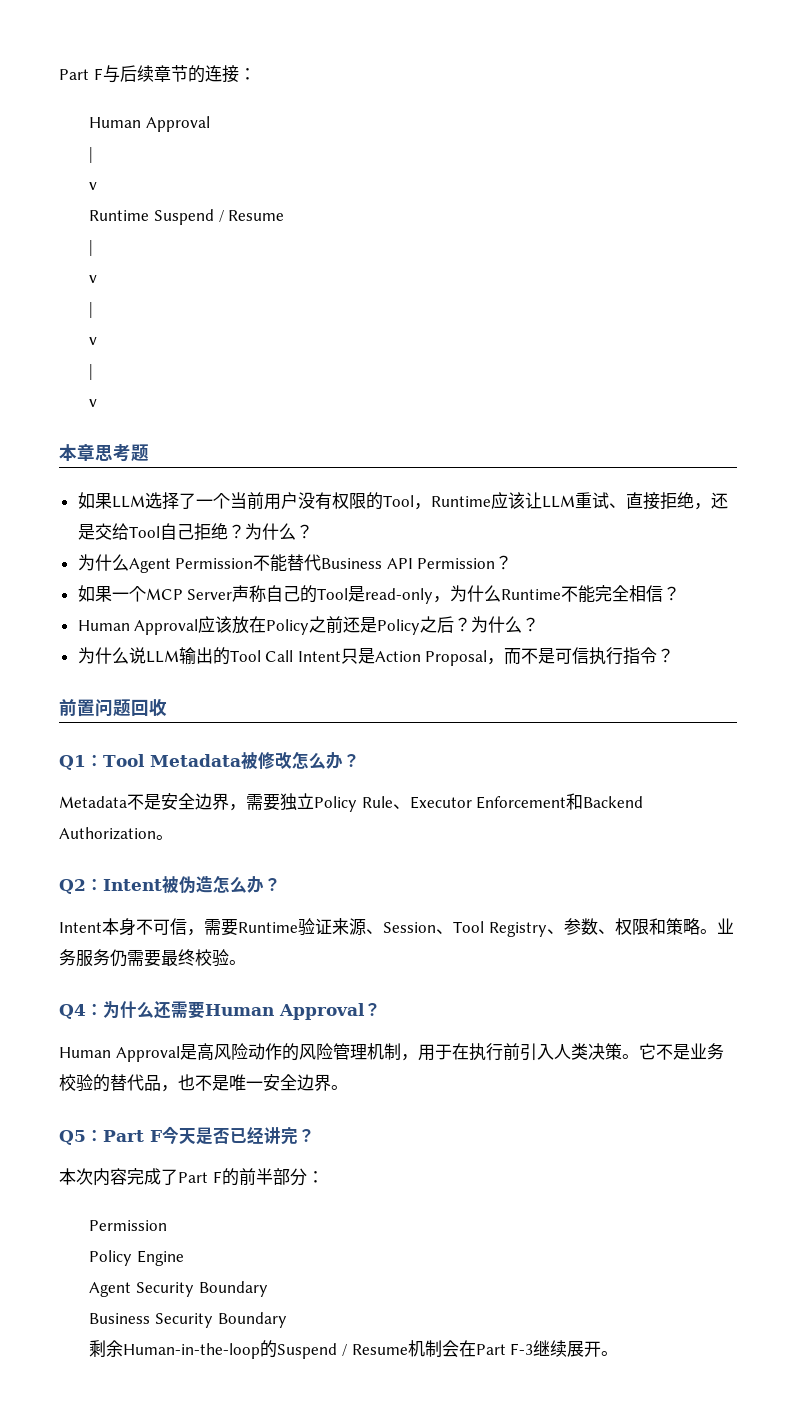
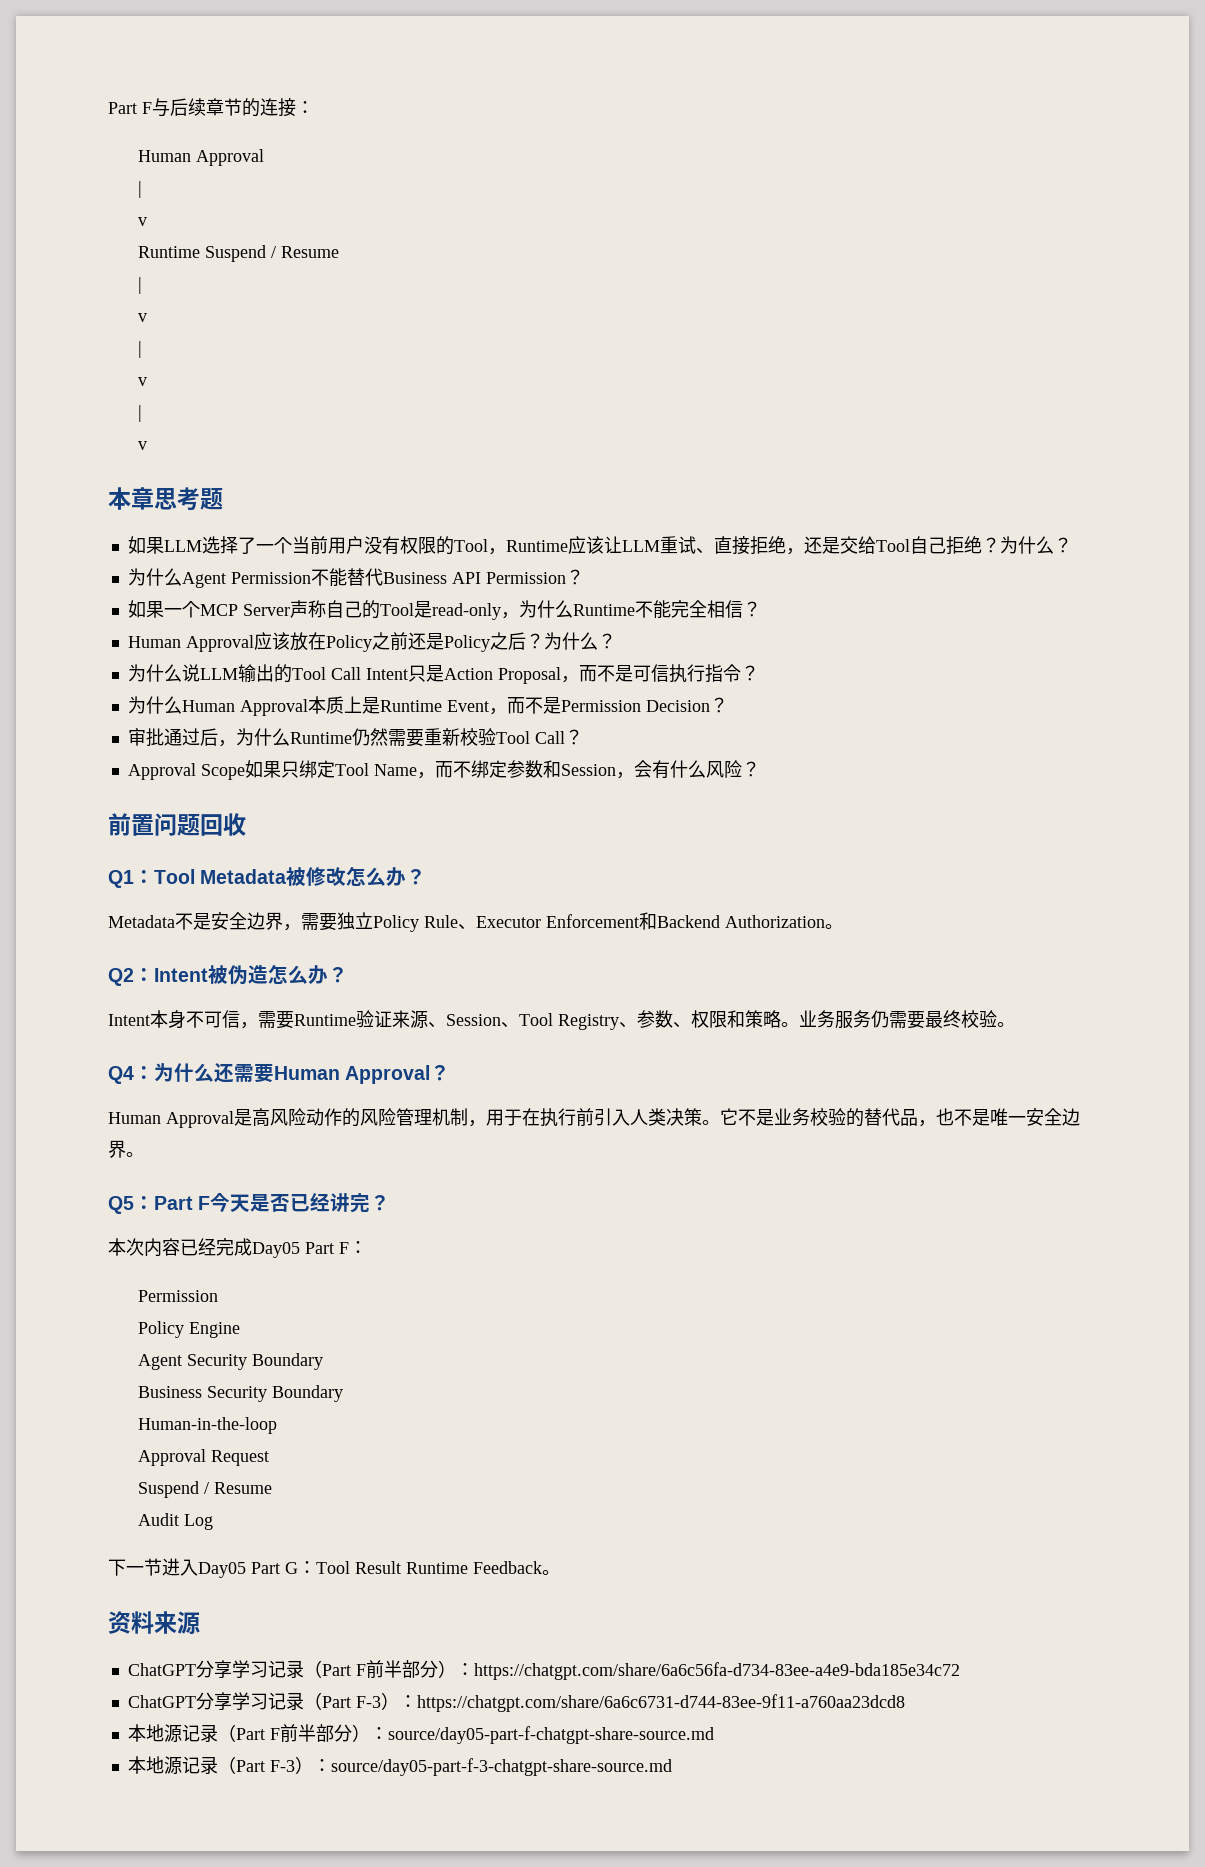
(675, 655) none -> [127,696,728,716] [127,728,583,747] [127,760,760,780] // 为什么Human Approval本质上是Runtime Event，而不是Permission Decision？ // 审批通过后，为什么Runtime仍然需要重新校验Tool Call？ // Approval Scope如果只绑定Tool Name，而不绑定参数和Session，会有什么风险？
[127,1168,307,1186] 完成了Part F的前半部分 -> [180,1238,349,1258] 已经完成Day05 Part F
[89,1340,124,1358] 剩余 -> (343, 1393) none
[260,1340,619,1359] 的Suspend / Resume机制会在Part F-3继续展开。 -> [137,1449,269,1466] [137,1481,272,1498] [137,1513,213,1530] [108,1558,560,1578] [108,1611,200,1635] [127,1660,960,1680] [127,1692,905,1712] [127,1724,714,1744] [127,1756,672,1776] // Approval Request // Suspend / Resume // Audit Log // 下一节进入Day05 Part G：Tool Result Runtime Feedback。 // 资料来源 // ChatGPT分享学习记录（Part F前半部分）：https://chatgpt.com/share/6a6c56fa-d734-83ee-a4e9-bda185e34c72 // ChatGPT分享学习记录（Part F-3）：https://chatgpt.com/share/6a6c6731-d744-83ee-9f11-a760aa23dcd8 // 本地源记录（Part F前半部分）：source/day05-part-f-chatgpt-share-source.md // 本地源记录（Part F-3）：source/day05-part-f-3-chatgpt-share-source.md

